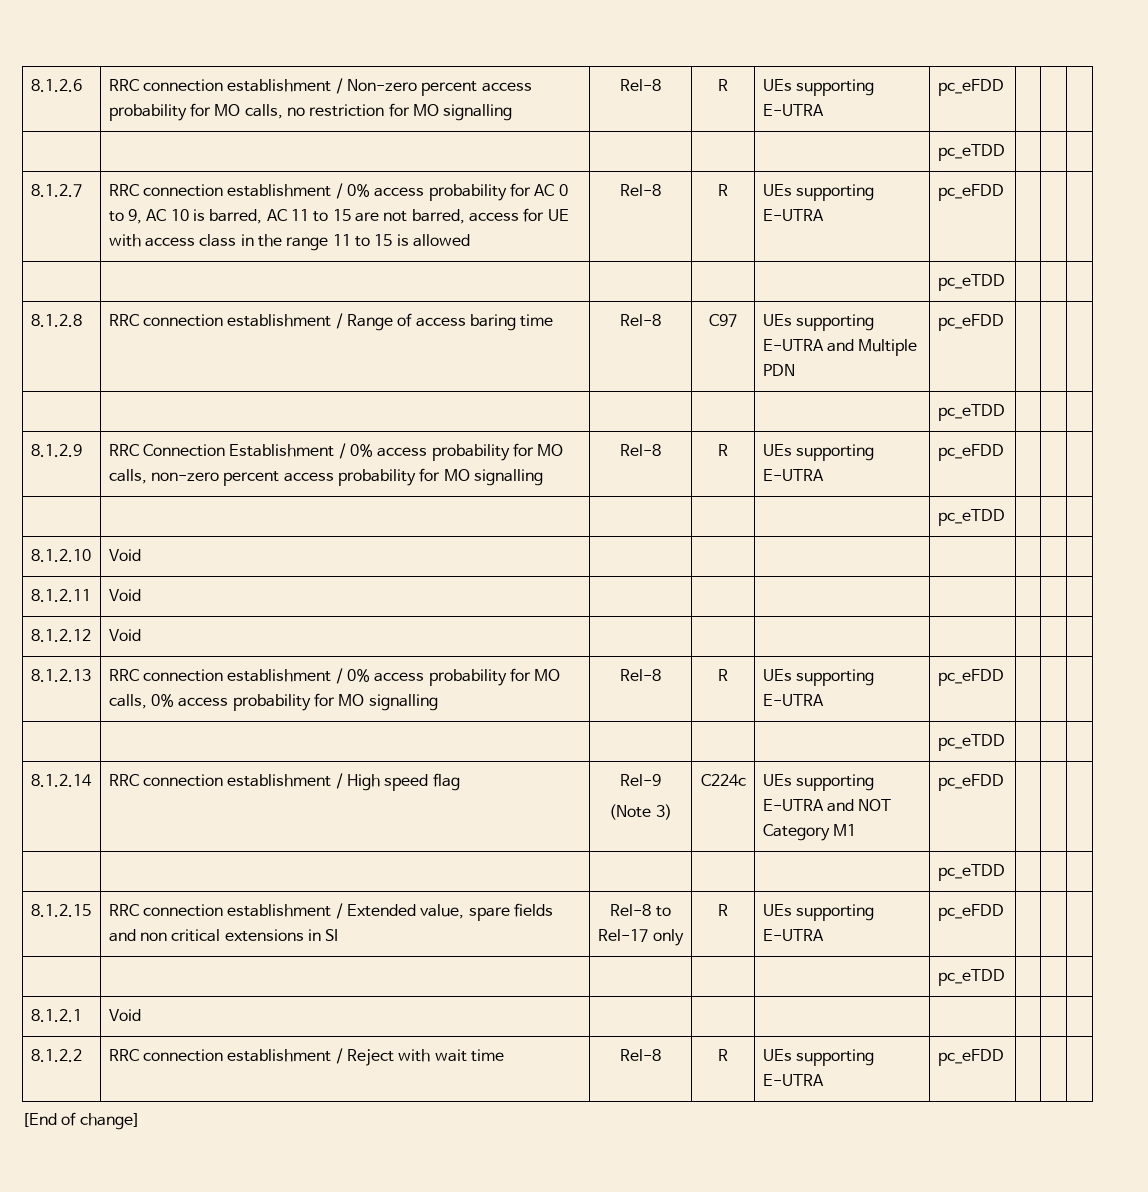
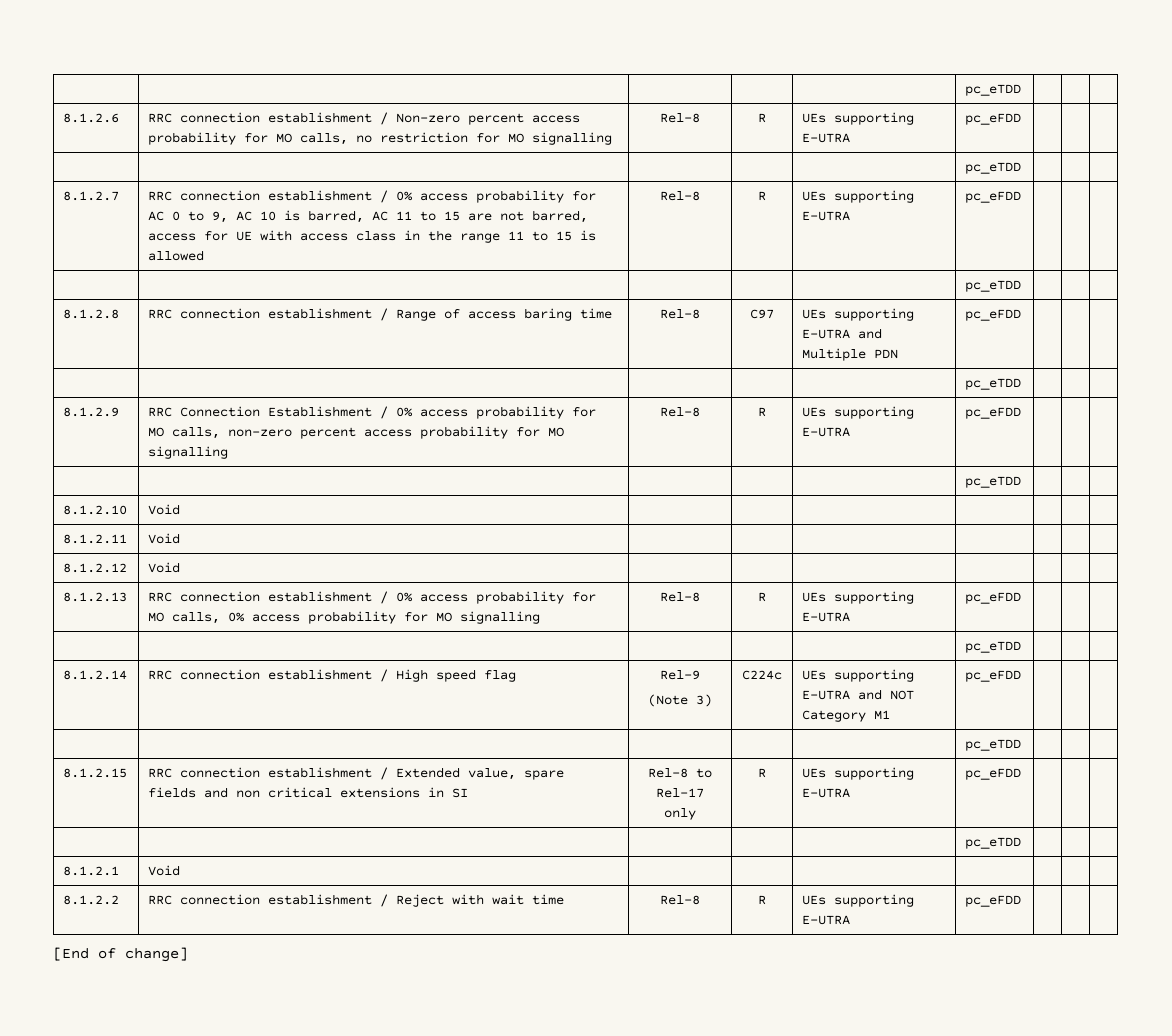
(30, 85) none -> [965,84,1022,96] | | | | | pc_eTDD | | | //

